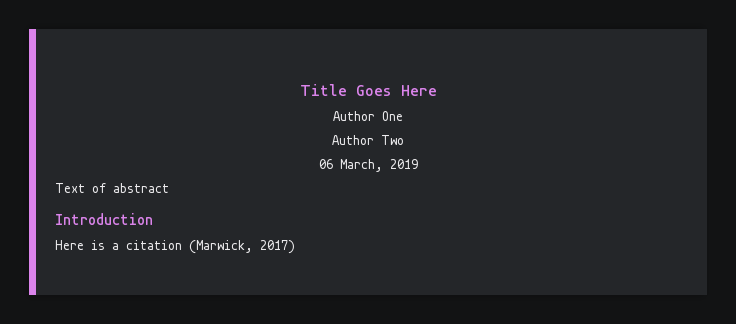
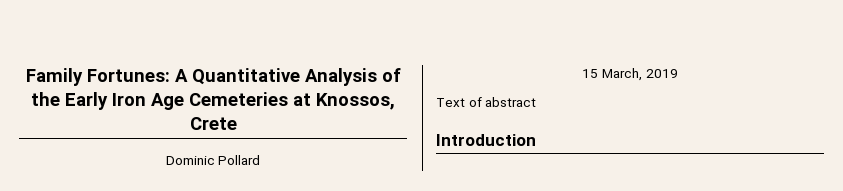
[299,84,437,96] [333,111,403,121] [332,135,404,145] [318,159,333,169] Title Goes Here // Author One // Author Two // 06 -> [25,68,401,86] [31,92,395,110] [189,117,237,130] [165,155,261,165] [582,69,599,78] Family Fortunes: A Quantitative Analysis of the Early Iron Age Cemeteries at Knossos, Crete // Dominic Pollard // 15
[55,240,295,254] // Here is a citation (Marwick, 2017) -> (536, 140) none

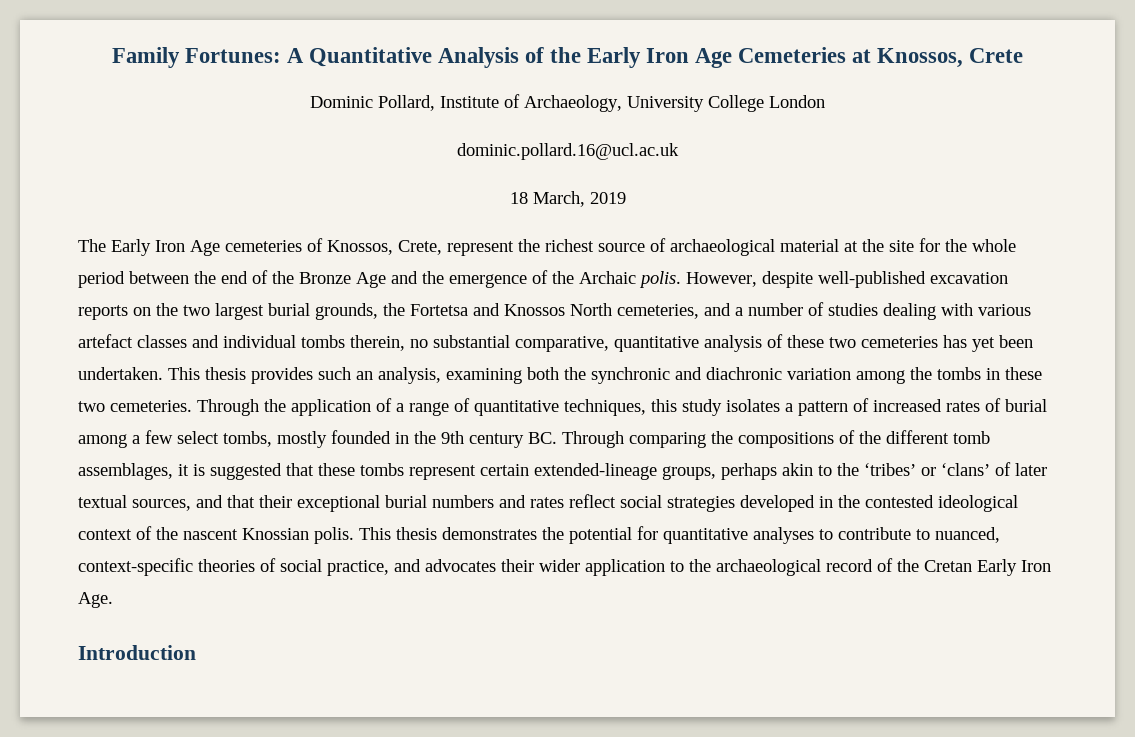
[218,155,261,165] [582,68,678,81] [436,97,537,107] Pollard // 15 March, 2019 // Text of abstract -> [378,94,825,112] [457,143,679,160] [509,191,626,207] [78,238,1016,256] [78,270,1008,288] [78,302,1031,320] [78,334,1033,352] [78,367,1042,384] [78,398,1047,416] [78,430,990,448] [78,462,1047,480] [78,494,1018,512] [78,526,1000,544] [78,558,1051,576] [78,592,113,608] Pollard, Institute of Archaeology, University College London // dominic.pollard.16@ucl.ac.uk // 18 March, 2019 // The Early Iron Age cemeteries of Knossos, Crete, represent the richest source of archaeological material at the site for the whole period between the end of the Bronze Age and the emergence of the Archaic polis. However, despite well-published excavation reports on the two largest burial grounds, the Fortetsa and Knossos North cemeteries, and a number of studies dealing with various artefact classes and individual tombs therein, no substantial comparative, quantitative analysis of these two cemeteries has yet been undertaken. This thesis provides such an analysis, examining both the synchronic and diachronic variation among the tombs in these two cemeteries. Through the application of a range of quantitative techniques, this study isolates a pattern of increased rates of burial among a few select tombs, mostly founded in the 9th century BC. Through comparing the compositions of the different tomb assemblages, it is suggested that these tombs represent certain extended-lineage groups, perhaps akin to the ‘tribes’ or ‘clans’ of later textual sources, and that their exceptional burial numbers and rates reflect social strategies developed in the contested ideological context of the nascent Knossian polis. This thesis demonstrates the potential for quantitative analyses to contribute to nuanced, context-specific theories of social practice, and advocates their wider application to the archaeological record of the Cretan Early Iron Age.

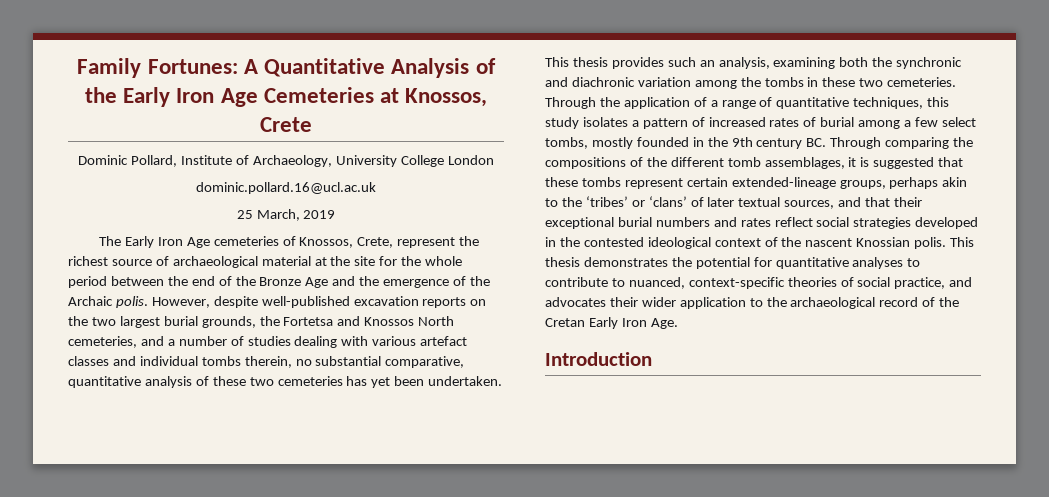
[509,192,528,204] 18 -> [236,210,253,219] 25

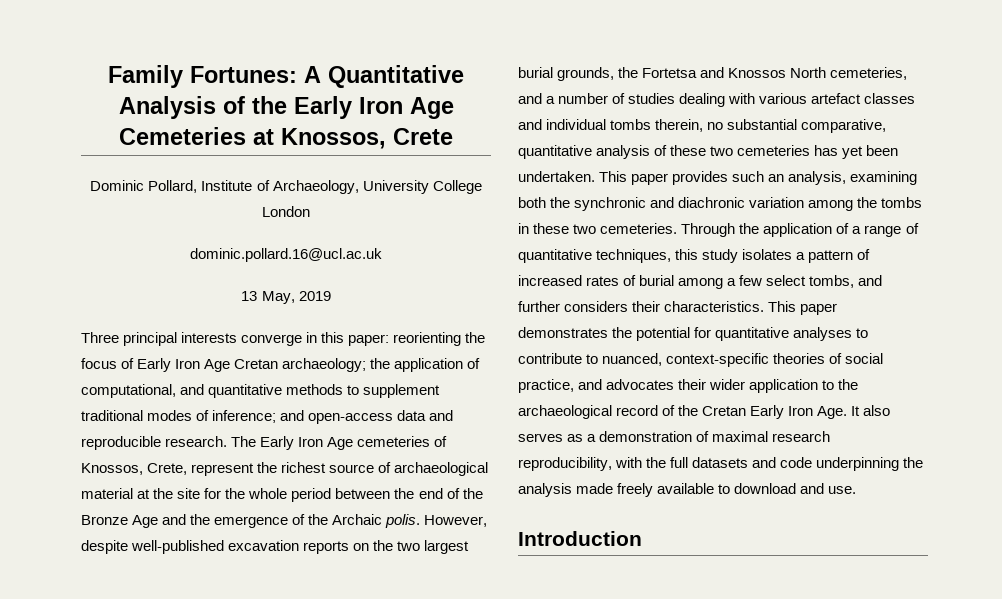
[236,209,300,221] 25 March, -> [241,291,295,304] 13 May,
(336, 214) none -> [81,332,486,346] [81,358,481,372] [81,384,441,398] [81,410,454,424] [81,436,228,450] Three principal interests converge in this paper: reorienting the focus of Early Iron Age Cretan archaeology; the application of computational, and quantitative methods to supplement traditional modes of inference; and open-access data and reproducible research.
[572,57,608,67] thesis -> [631,173,669,185] paper
[591,137,974,149] [545,157,964,169] [545,177,968,189] [545,196,923,209] [545,217,979,229] [545,237,975,249] [545,257,580,267] mostly founded in the 9th century BC. Through comparing the compositions of the different tomb assemblages, it is suggested that these tombs represent certain extended-lineage groups, perhaps akin to the ‘tribes’ or ‘clans’ of later textual sources, and that their exceptional burial numbers and rates reflect social strategies developed in the contested ideological context of the nascent Knossian polis. This thesis -> [858,275,883,286] [518,301,838,315] and further considers their characteristics. This paper
(678, 323) none -> [851,405,891,416] [518,431,831,442] [518,457,924,471] [518,483,857,497] It also serves as a demonstration of maximal research reproducibility, with the full datasets and code underpinning the analysis made freely available to download and use.

